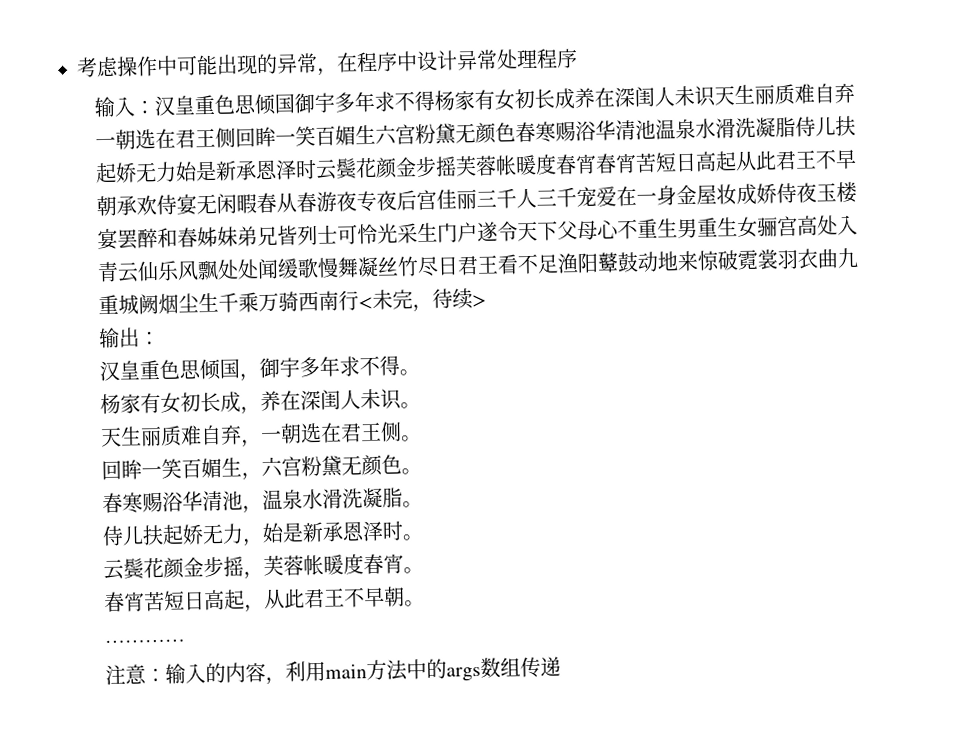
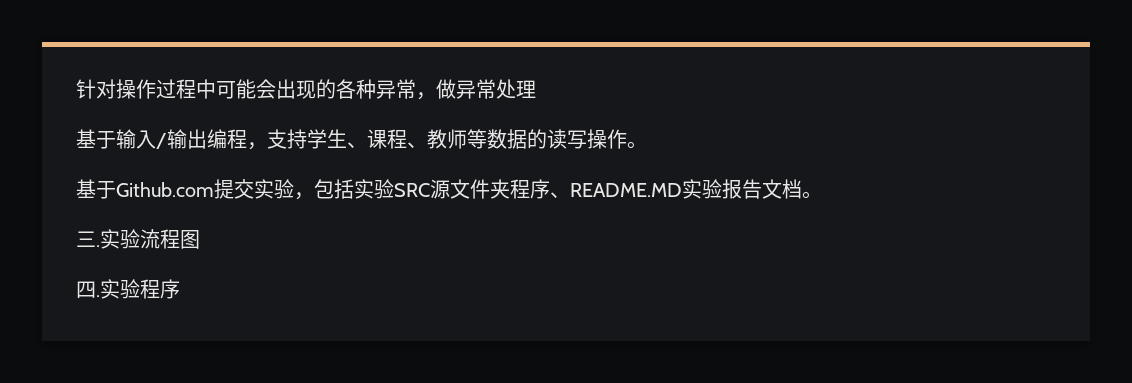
[76,48,578,78] [94,82,856,118] [95,115,857,150] [95,149,858,184] [96,181,858,217] [97,214,859,251] [97,247,859,283] [98,288,488,315] [99,327,161,349] [99,355,421,382] [100,388,422,415] [100,421,423,448] [101,454,423,481] [102,487,424,514] [102,520,425,547] [103,553,425,581] [103,586,426,613] [104,638,186,644] [105,656,562,686] 考虑操作中可能出现的异常，在程序中设计异常处理程序 // 输入：汉皇重色思倾国御宇多年求不得杨家有女初长成养在深闺人未识天生丽质难自弃一朝选在君王侧回眸一笑百媚生六宫粉黛无颜色春寒赐浴华清池温泉水滑洗凝脂侍儿扶起娇无力始是新承恩泽时云鬓花颜金步摇芙蓉帐暖度春宵春宵苦短日高起从此君王不早朝承欢侍宴无闲暇春从春游夜专夜后宫佳丽三千人三千宠爱在一身金屋妆成娇侍夜玉楼宴罢醉和春姊妹弟兄皆列士可怜光采生门户遂令天下父母心不重生男重生女骊宫高处入青云仙乐风飘处处闻缓歌慢舞凝丝竹尽日君王看不足渔阳鼙鼓动地来惊破霓裳羽衣曲九重城阙烟尘生千乘万骑西南行<未完，待续> // 输出： // 汉皇重色思倾国，御宇多年求不得。 // 杨家有女初长成，养在深闺人未识。 // 天生丽质难自弃，一朝选在君王侧。 // 回眸一笑百媚生，六宫粉黛无颜色。 // 春寒赐浴华清池，温泉水滑洗凝脂。 // 侍儿扶起娇无力，始是新承恩泽时。 // 云鬓花颜金步摇，芙蓉帐暖度春宵。 // 春宵苦短日高起，从此君王不早朝。 // ………… // 注意：输入的内容，利用main方法中的args数组传递 -> [76,79,536,100] [76,129,647,150] [76,179,822,200] [76,229,200,249] [76,279,180,299] 针对操作过程中可能会出现的各种异常，做异常处理 // 基于输入/输出编程，支持学生、课程、教师等数据的读写操作。 // 基于Github.com提交实验，包括实验SRC源文件夹程序、README.MD实验报告文档。 // 三.实验流程图 // 四.实验程序

